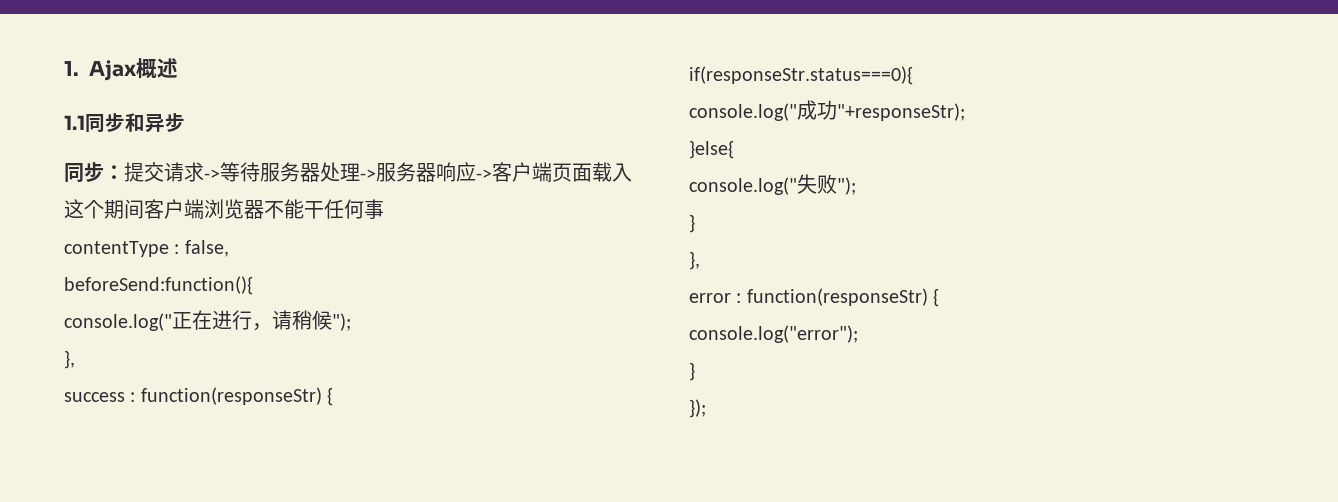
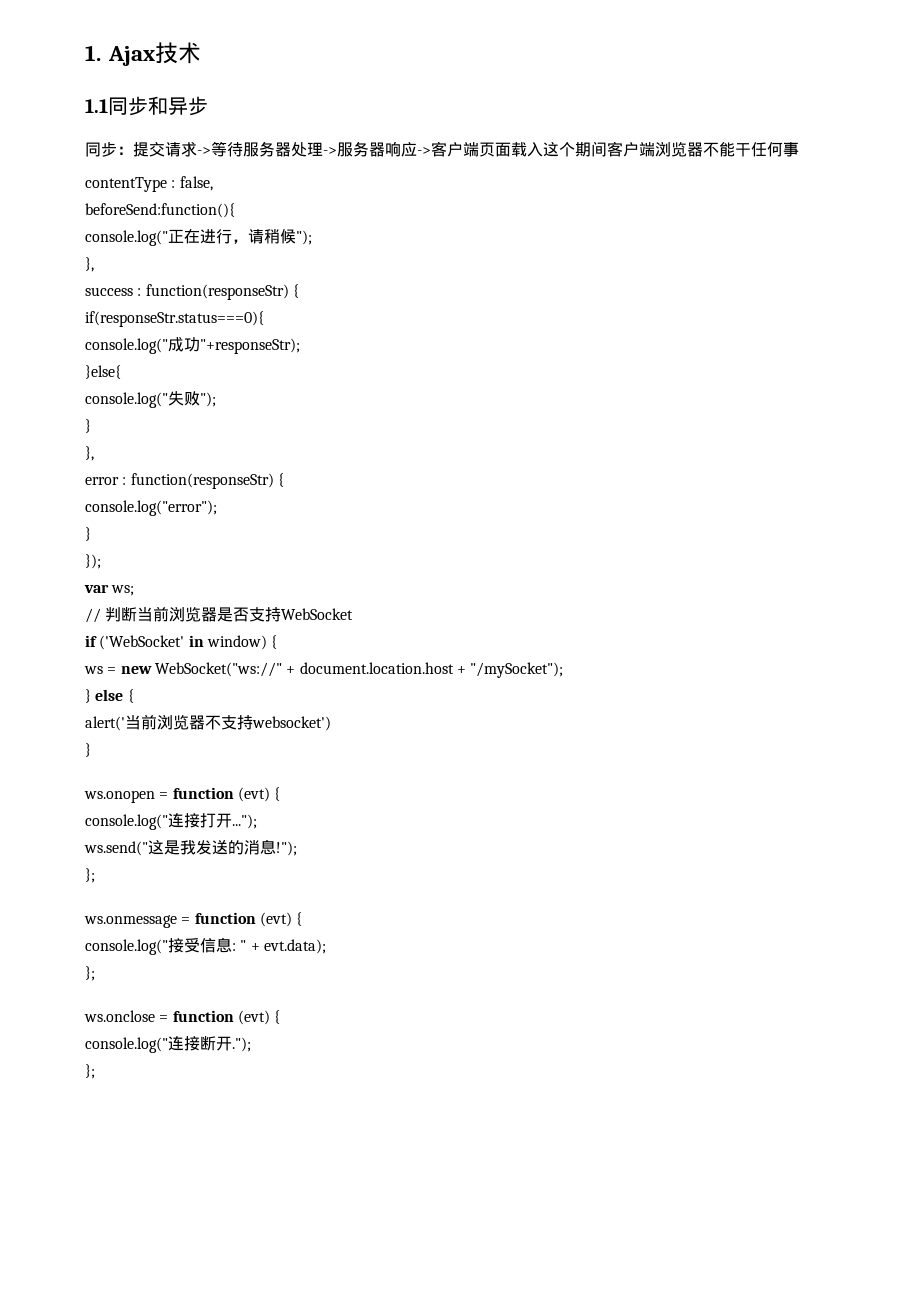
[136,58,179,79] 概述 -> [155,42,201,64] 技术
(706, 408) none -> [84,584,135,596] [85,606,354,623] [85,635,278,650] [84,662,564,678] [85,689,134,703] [85,714,331,731] [85,743,91,757] [84,787,281,803] [85,813,257,830] [84,839,297,856] [85,868,95,883] [84,912,303,928] [85,937,326,955] [85,966,95,981] [84,1010,281,1025] [85,1036,251,1053] [85,1064,95,1079] // var ws; // // 判断当前浏览器是否支持WebSocket // if ('WebSocket' in window) { // ws = new WebSocket("ws://" + document.location.host + "/mySocket"); // } else { // alert('当前浏览器不支持websocket') // } // ws.onopen = function (evt) { // console.log("连接打开..."); // ws.send("这是我发送的消息!"); // }; // ws.onmessage = function (evt) { // console.log("接受信息: " + evt.data); // }; // ws.onclose = function (evt) { // console.log("连接断开."); // };

